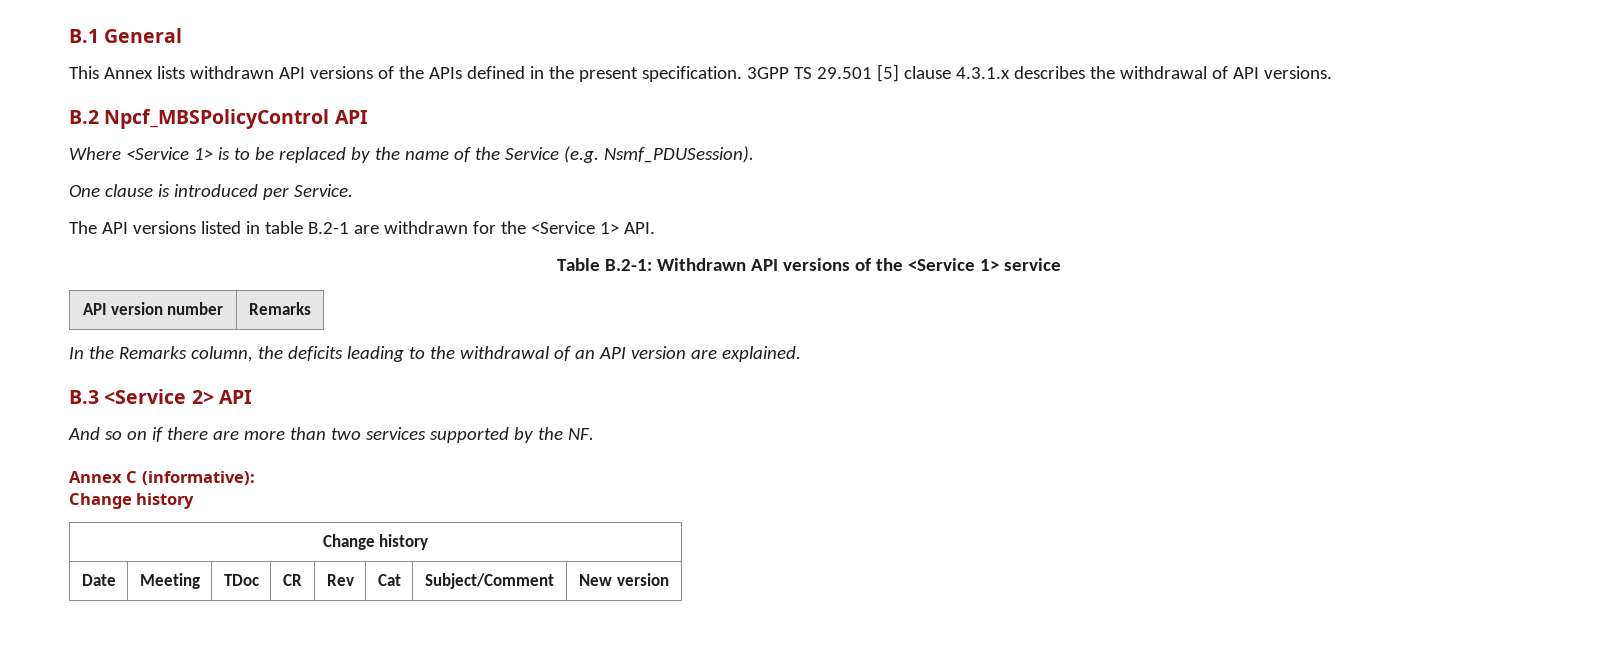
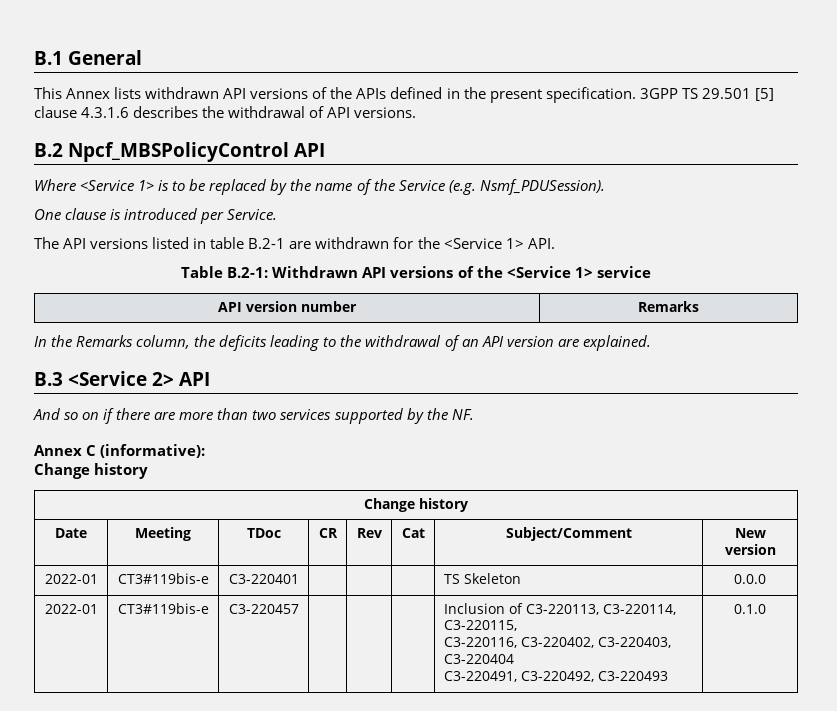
[955,67,1010,79] 4.3.1.x -> [81,107,130,118] 4.3.1.6
(669, 579) none -> [44,574,98,584] [117,573,209,584] [228,574,299,584] [443,573,521,584] [734,574,766,584] [44,604,98,614] [117,603,209,614] [228,604,299,614] [443,603,676,615] [443,620,517,631] [443,637,671,648] [443,654,514,664] [443,671,668,682] [734,604,766,614] // 2022-01 | CT3#119bis-e | C3-220401 | | | | TS Skeleton | 0.0.0 // 2022-01 | CT3#119bis-e | C3-220457 | | | | Inclusion of C3-220113, C3-220114, C3-220115, // C3-220116, C3-220402, C3-220403, C3-220404 // C3-220491, C3-220492, C3-220493 | 0.1.0

